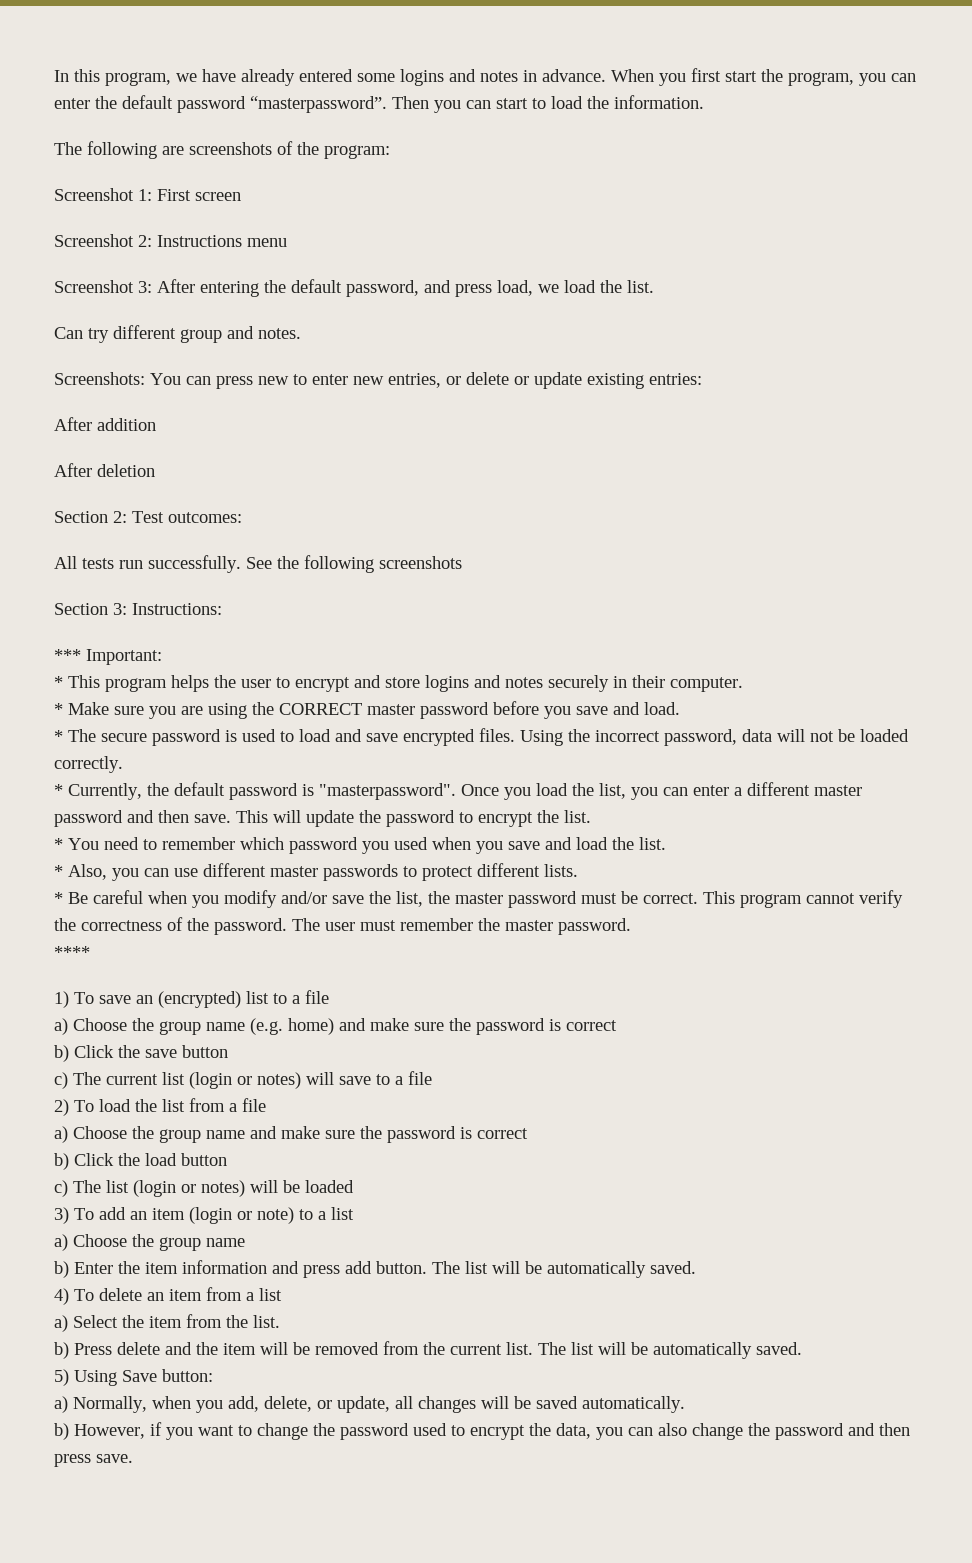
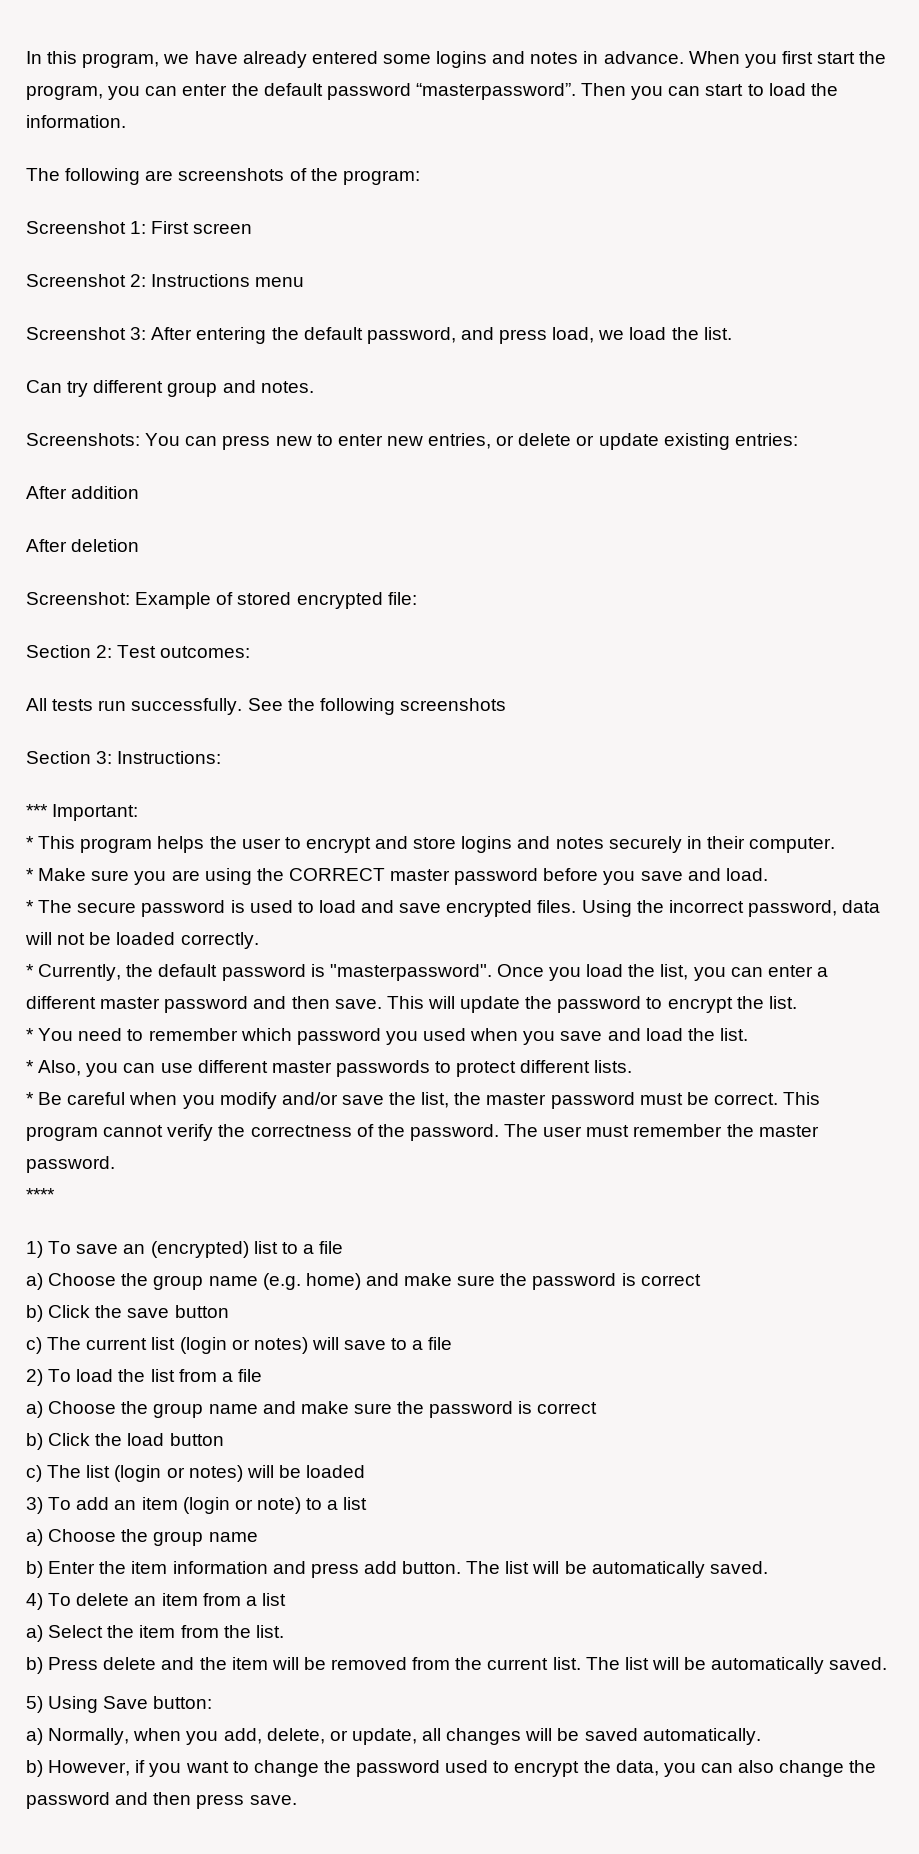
(155, 470) none -> [26,592,417,609] // Screenshot: Example of stored encrypted file:

